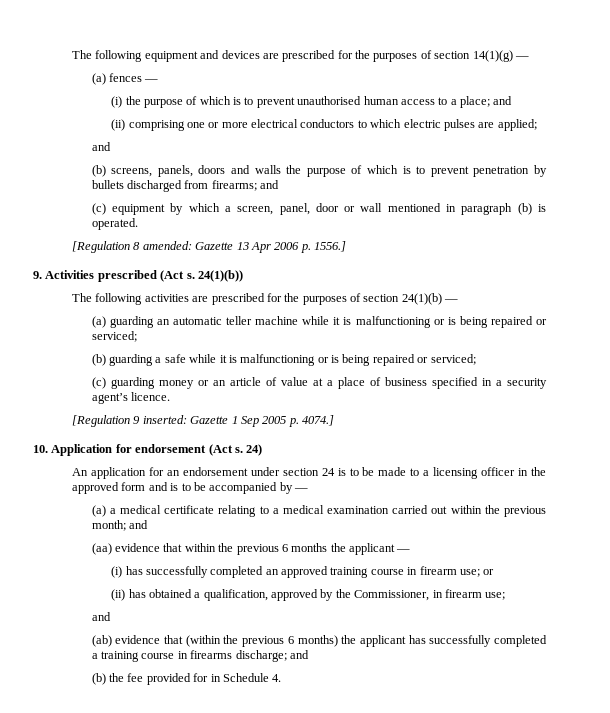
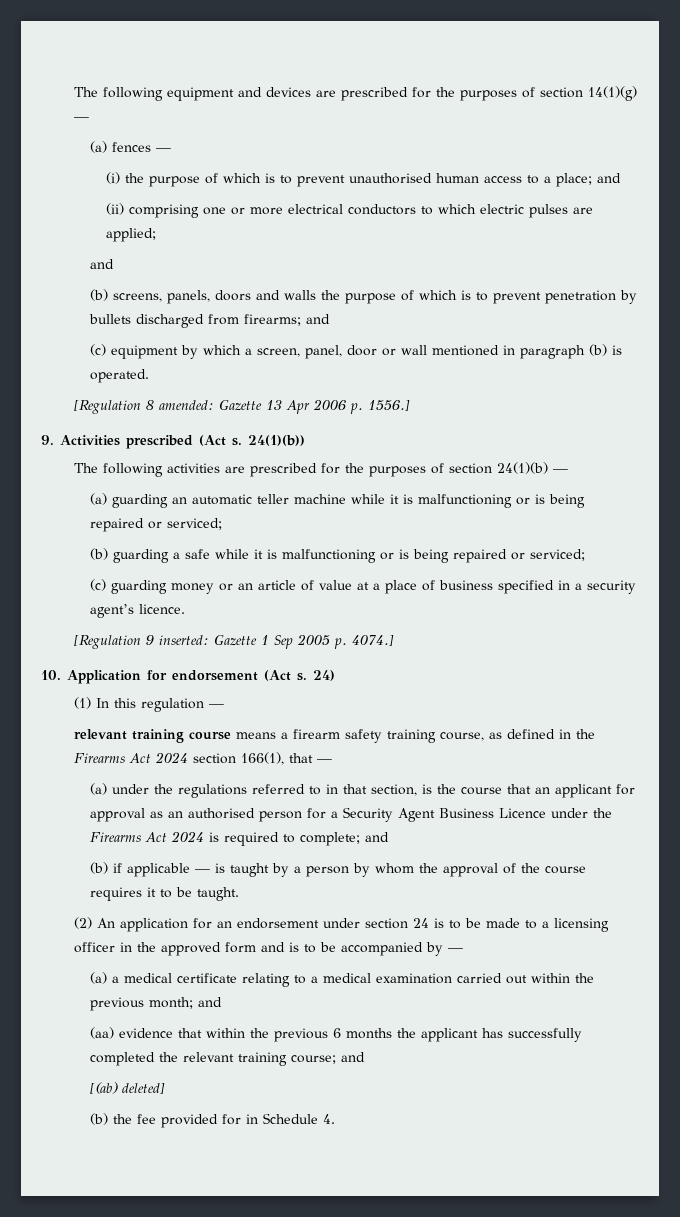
(263, 450) none -> [73,697,224,712] [73,729,595,743] [73,752,332,765] [89,783,635,798] [89,807,612,822] [89,831,389,846] [89,862,586,877] [89,887,239,901] [73,917,92,929] (1) In this regulation — // relevant training course means a firearm safety training course, as defined in the Firearms Act 2024 section 166(1), that — // (a) under the regulations referred to in that section, is the course that an applicant for approval as an authorised person for a Security Agent Business Licence under the Firearms Act 2024 is required to complete; and // (b) if applicable — is taught by a person by whom the approval of the course requires it to be taught. // (2)
[396,549,411,552] [111,566,495,578] [111,589,506,601] [91,612,111,621] [91,635,547,647] [91,650,309,662] — // (i) has successfully completed an approved training course in firearm use; or // (ii) has obtained a qualification, approved by the Commissioner, in firearm use; // and // (ab) evidence that (within the previous 6 months) the applicant has successfully completed a training course in firearms discharge; and -> [481,1028,582,1042] [89,1052,365,1066] [89,1082,165,1094] has successfully completed the relevant training course; and // [(ab) deleted]

